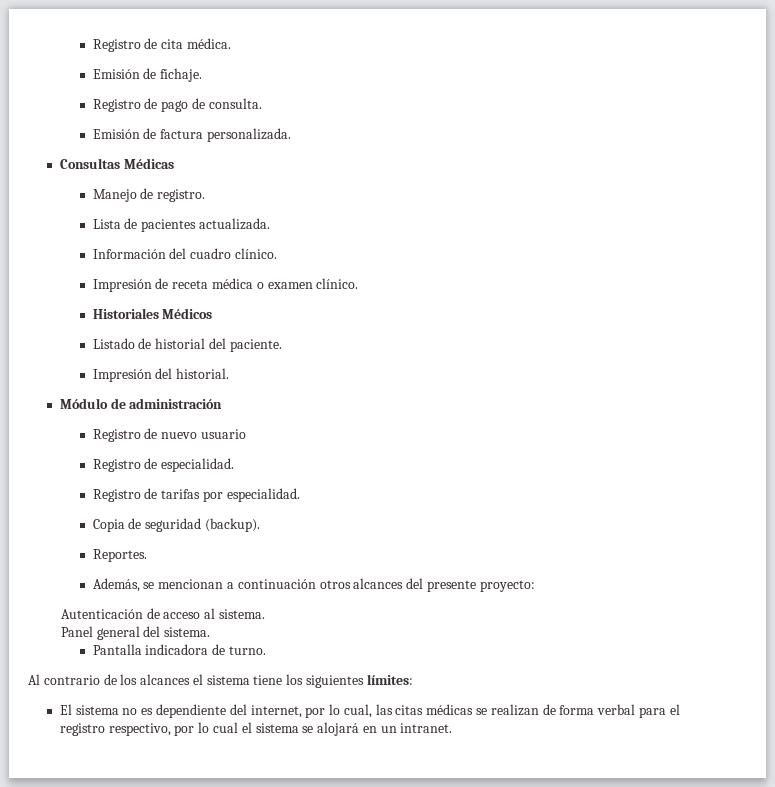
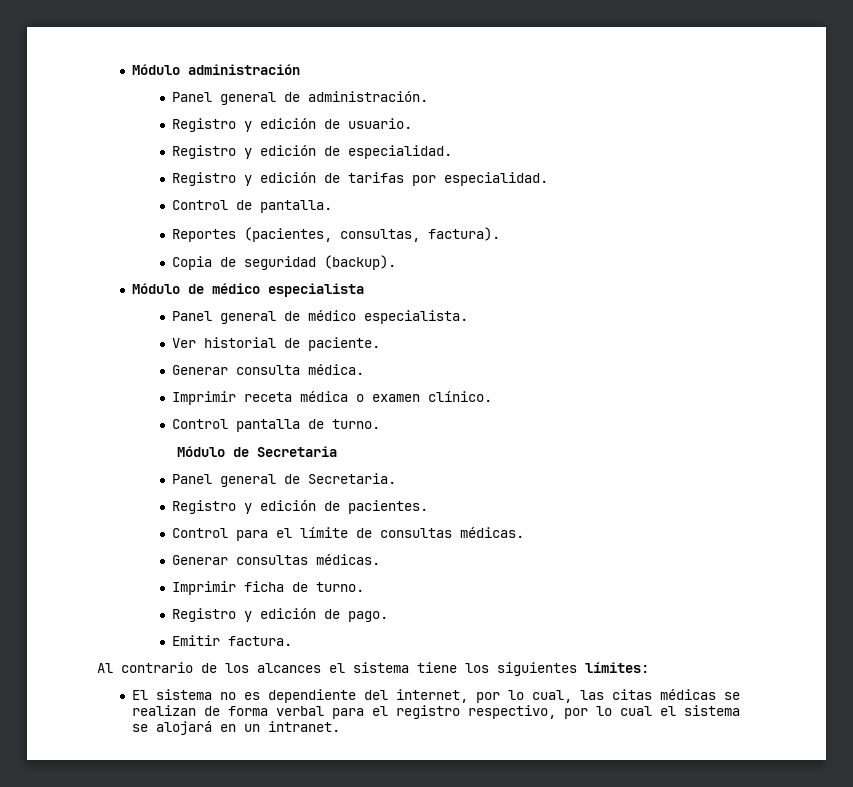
[92,38,232,52] [92,68,203,82] [92,98,262,112] [92,128,292,142] [59,158,174,169] [92,188,206,202] [92,218,271,232] [92,248,278,259] [92,278,169,292] Registro de cita médica. // Emisión de fichaje. // Registro de pago de consulta. // Emisión de factura personalizada. // Consultas Médicas // Manejo de registro. // Lista de pacientes actualizada. // Información del cuadro clínico. // Impresión de -> [131,64,300,75] [172,91,429,105] [172,118,413,132] [172,145,453,159] [172,172,549,186] [172,200,333,213] [172,227,501,242] [172,255,397,270] [131,283,364,297] [172,310,469,324] [172,337,381,351] [172,364,365,375] [172,391,237,405] Módulo administración // Panel general de administración. // Registro y edición de usuario. // Registro y edición de especialidad. // Registro y edición de tarifas por especialidad. // Control de pantalla. // Reportes (pacientes, consultas, factura). // Copia de seguridad (backup). // Módulo de médico especialista // Panel general de médico especialista. // Ver historial de paciente. // Generar consulta médica. // Imprimir
[92,308,213,319] [92,338,282,352] [92,368,230,382] [59,398,223,409] [92,428,247,442] [92,458,235,472] [92,488,300,502] [92,518,261,532] [92,549,147,562] [92,578,535,592] [60,608,265,619] [60,626,211,640] [92,644,267,655] Historiales Médicos // Listado de historial del paciente. // Impresión del historial. // Módulo de administración // Registro de nuevo usuario // Registro de especialidad. // Registro de tarifas por especialidad. // Copia de seguridad (backup). // Reportes. // Además, se mencionan a continuación otros alcances del presente proyecto: // Autenticación de acceso al sistema. // Panel general del sistema. // Pantalla indicadora de turno. -> [172,419,381,432] [177,446,338,457] [172,473,397,487] [172,500,429,514] [172,527,525,541] [172,554,381,565] [172,581,365,595] [172,608,389,622] [172,635,293,646] Control pantalla de turno. // Módulo de Secretaria // Panel general de Secretaria. // Registro y edición de pacientes. // Control para el límite de consultas médicas. // Generar consultas médicas. // Imprimir ficha de turno. // Registro y edición de pago. // Emitir factura.

